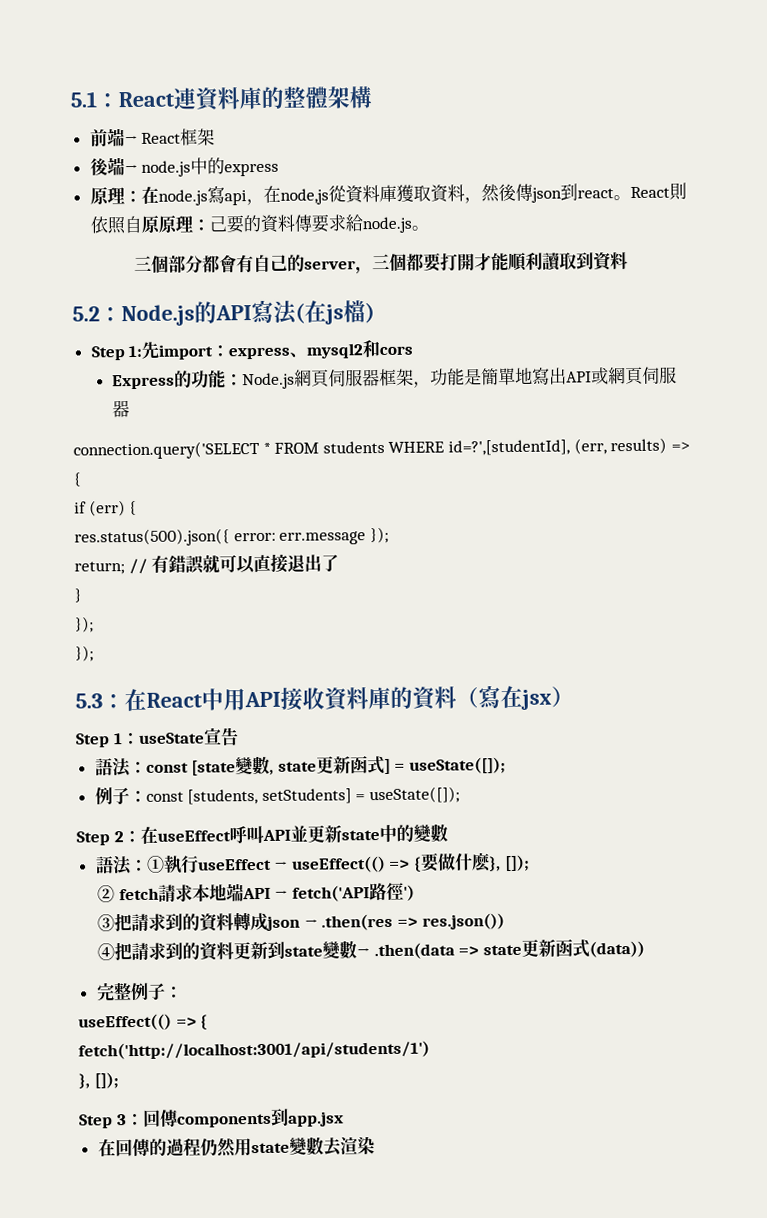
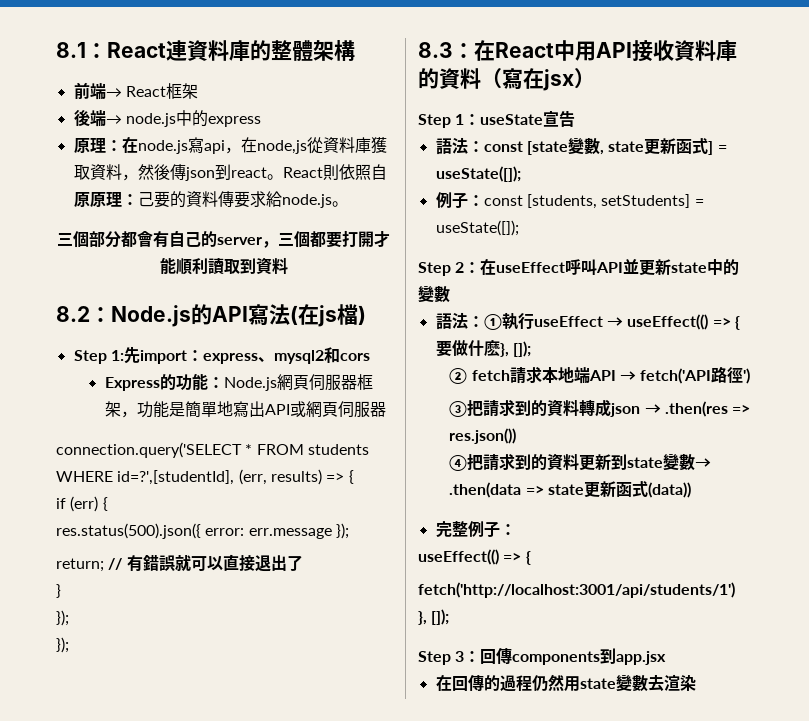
[70,91,97,108] 5.1 -> [56,42,86,58] 8.1
[72,306,100,322] 5.2 -> [56,306,90,322] 8.2
[75,693,103,709] 5.3 -> [418,42,453,58] 8.3

